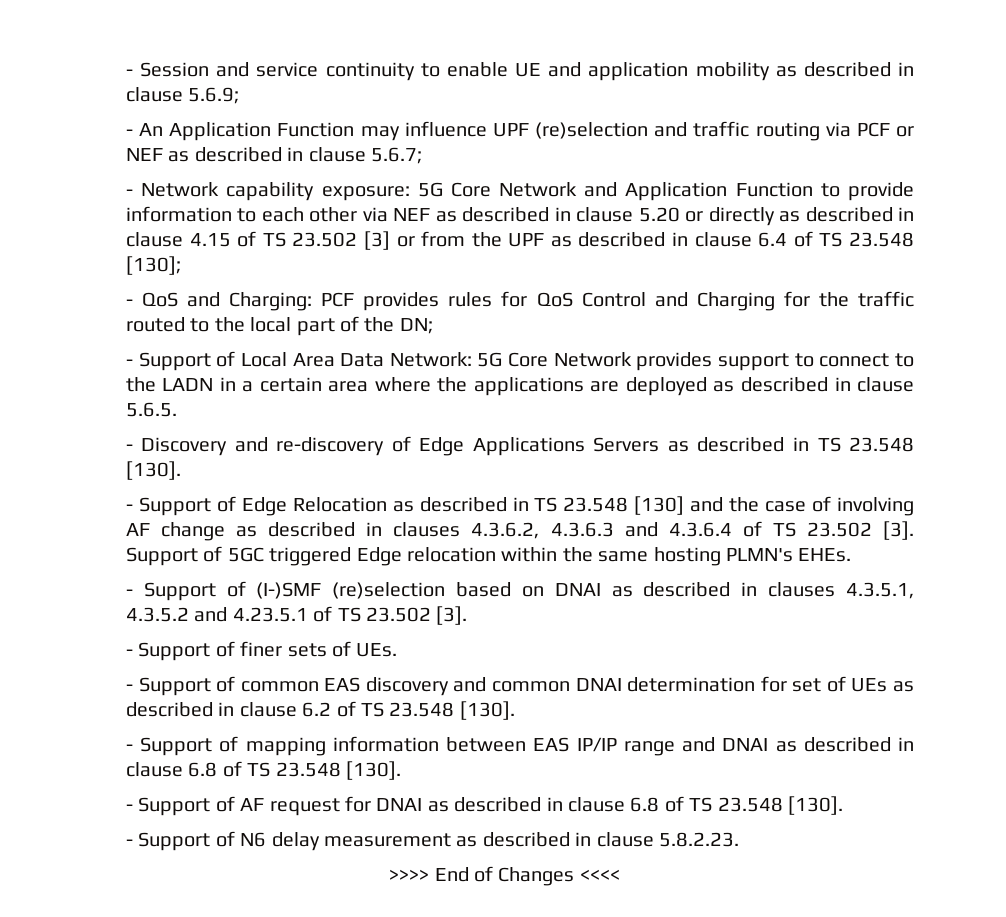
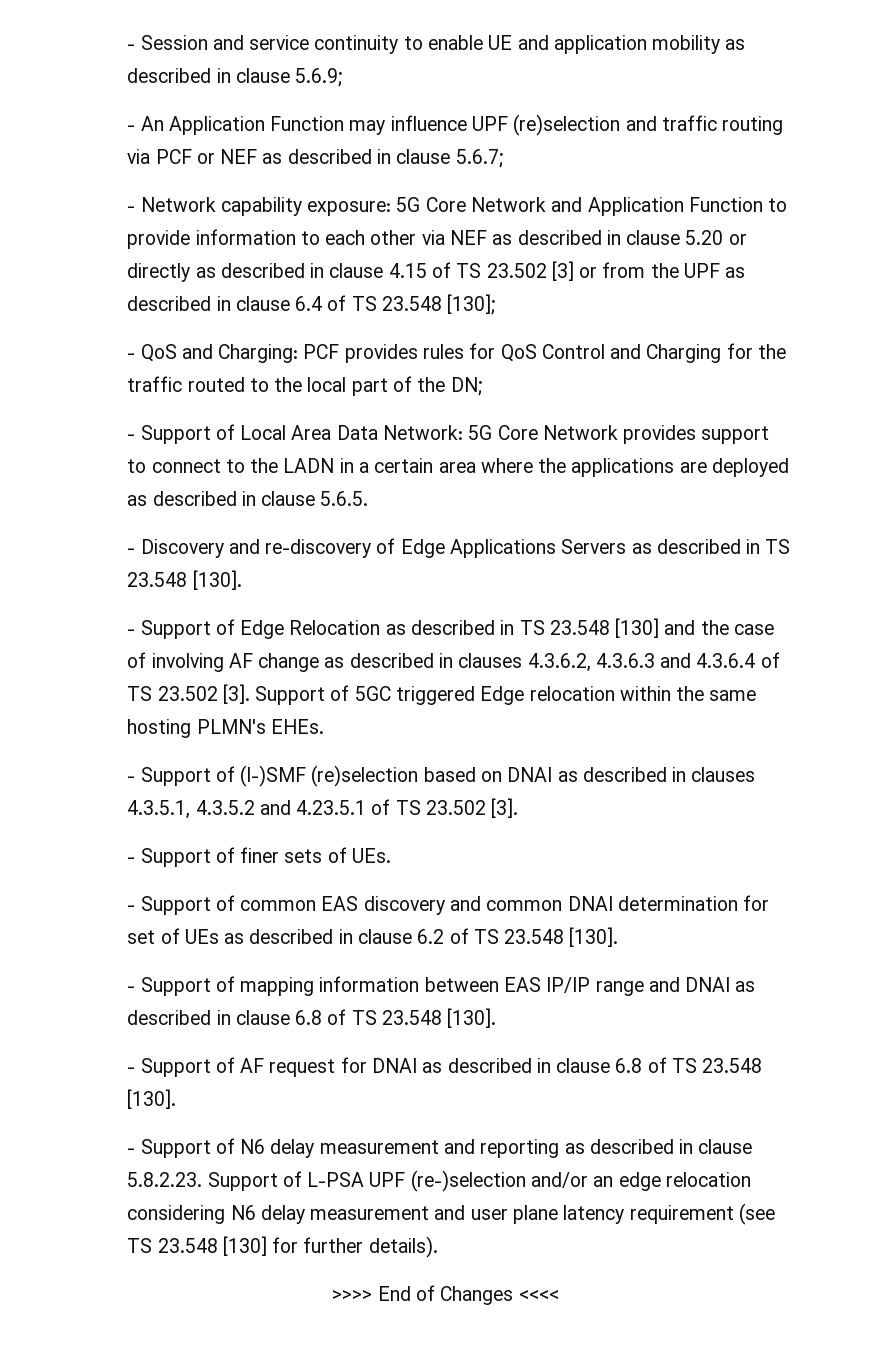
(451, 840) none -> [443,1139,560,1158] and reporting
(739, 839) none -> [207,1170,751,1192] [127,1203,775,1225] [127,1236,438,1258] Support of L-PSA UPF (re-)selection and/or an edge relocation considering N6 delay measurement and user plane latency requirement (see TS 23.548 [130] for further details).

